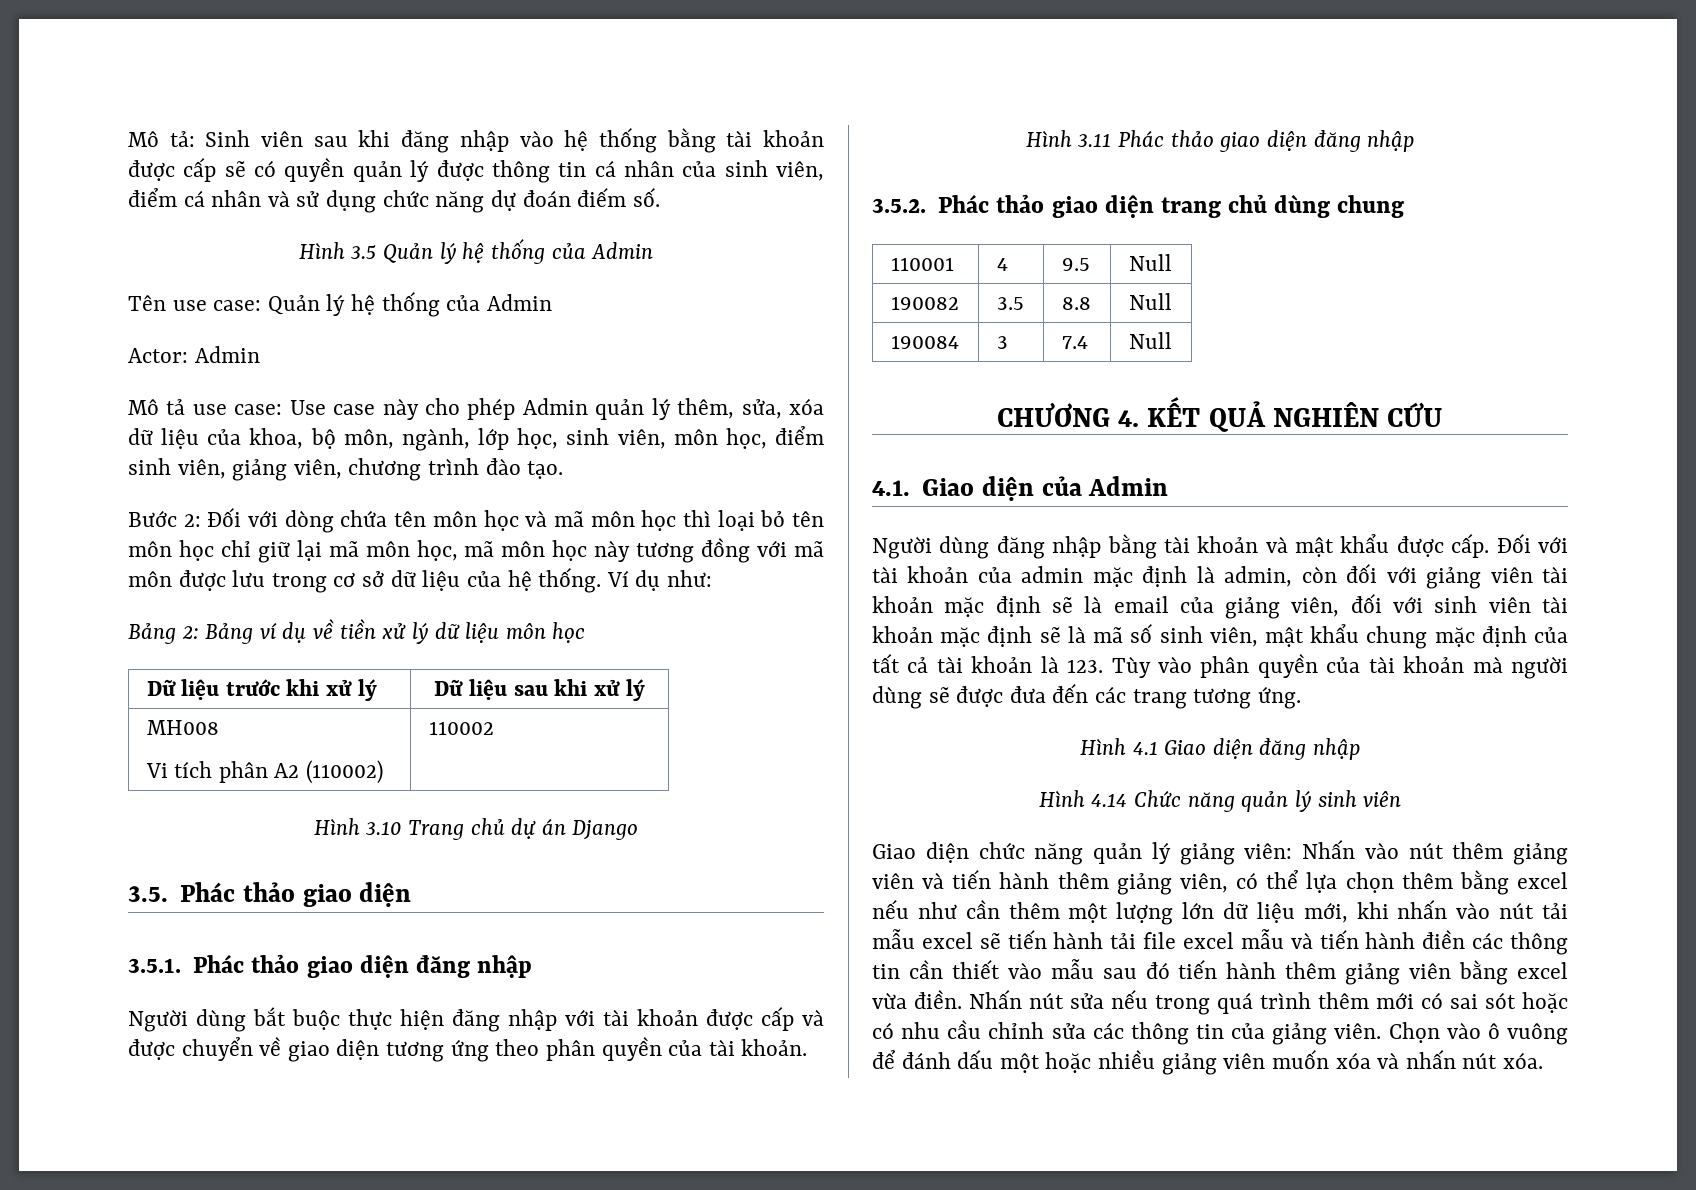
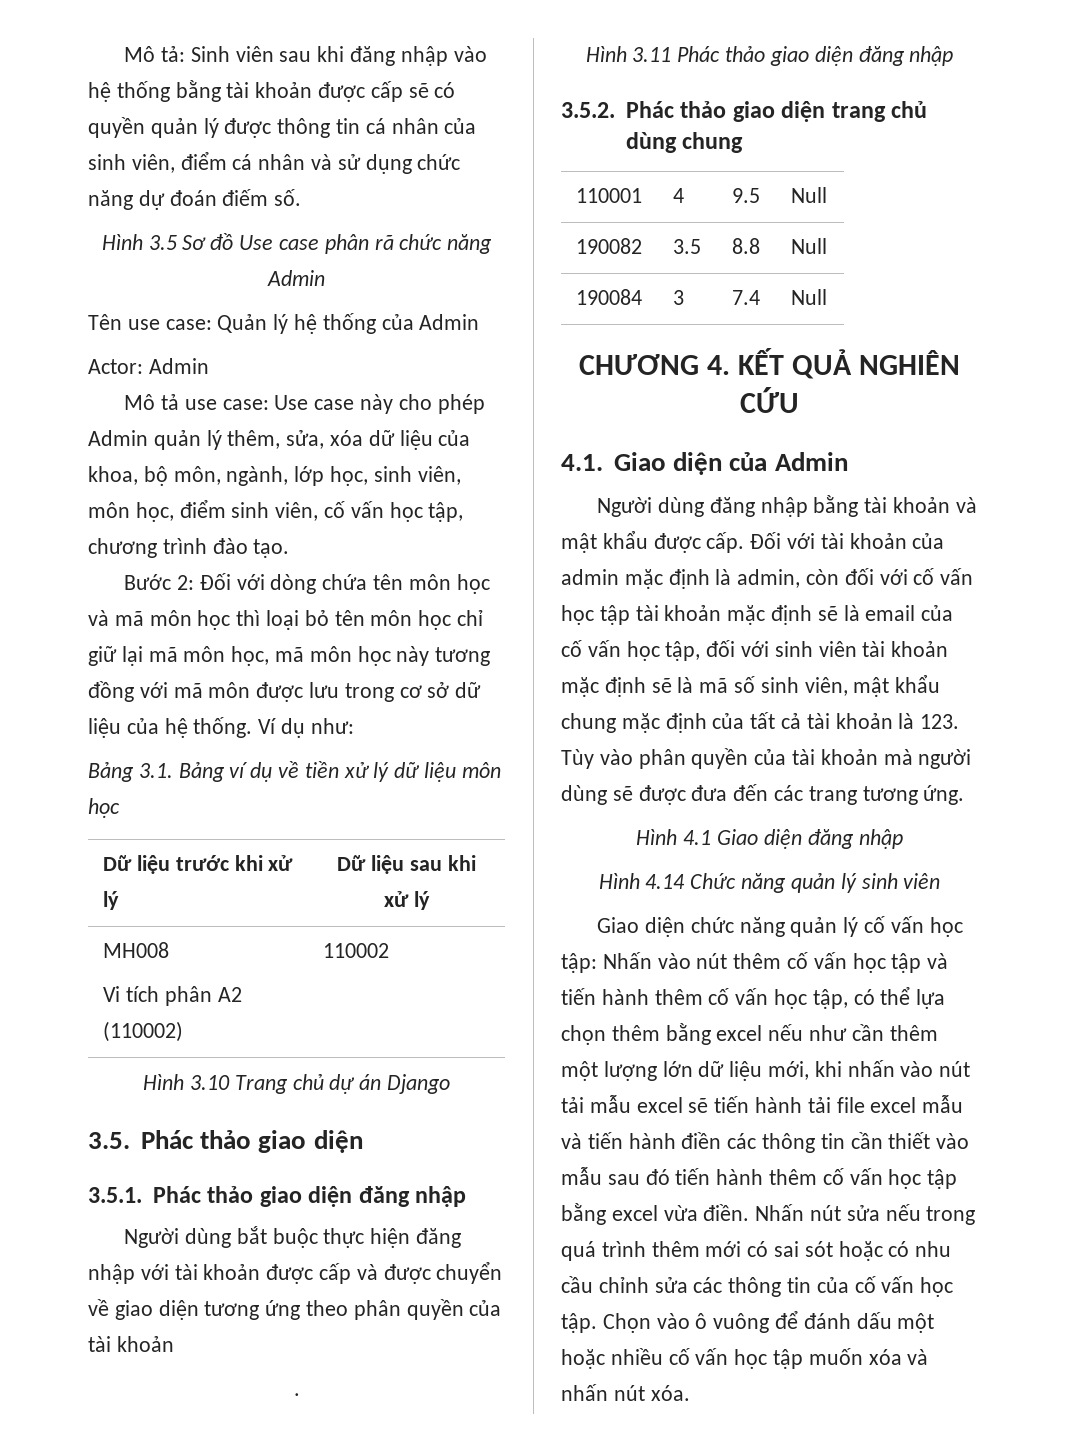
[383,239,586,264] Quản lý hệ thống của -> [182,233,493,254] Sơ đồ Use case phân rã chức năng
[232,459,342,481] giảng viên, -> [324,501,464,522] cố vấn học tập,
[181,626,199,639] 2: -> [138,763,173,778] 3.1.
[741,1039,808,1056] khoản. -> [116,1336,174,1352] [293,1393,300,1396] khoản // .
[1426,567,1533,589] giảng viên -> [913,568,974,585] [561,605,630,625] cố vấn học tập
[1225,597,1340,619] giảng viên, -> [561,640,701,661] cố vấn học tập,
[1179,840,1568,865] [872,870,1228,895] giảng viên: Nhấn vào nút thêm giảng viên và tiến hành thêm giảng viên, -> [863,916,963,937] [561,952,949,973] [561,988,848,1009] cố vấn học tập: Nhấn vào nút thêm cố vấn học tập và tiến hành thêm cố vấn học tập,
[1345,963,1452,985] giảng viên -> [822,1168,958,1189] cố vấn học tập
[1272,1023,1382,1045] giảng viên. -> [854,1276,954,1297] [561,1313,597,1333] cố vấn học tập.
[1161,1053,1266,1075] giảng viên -> [668,1348,804,1369] cố vấn học tập

